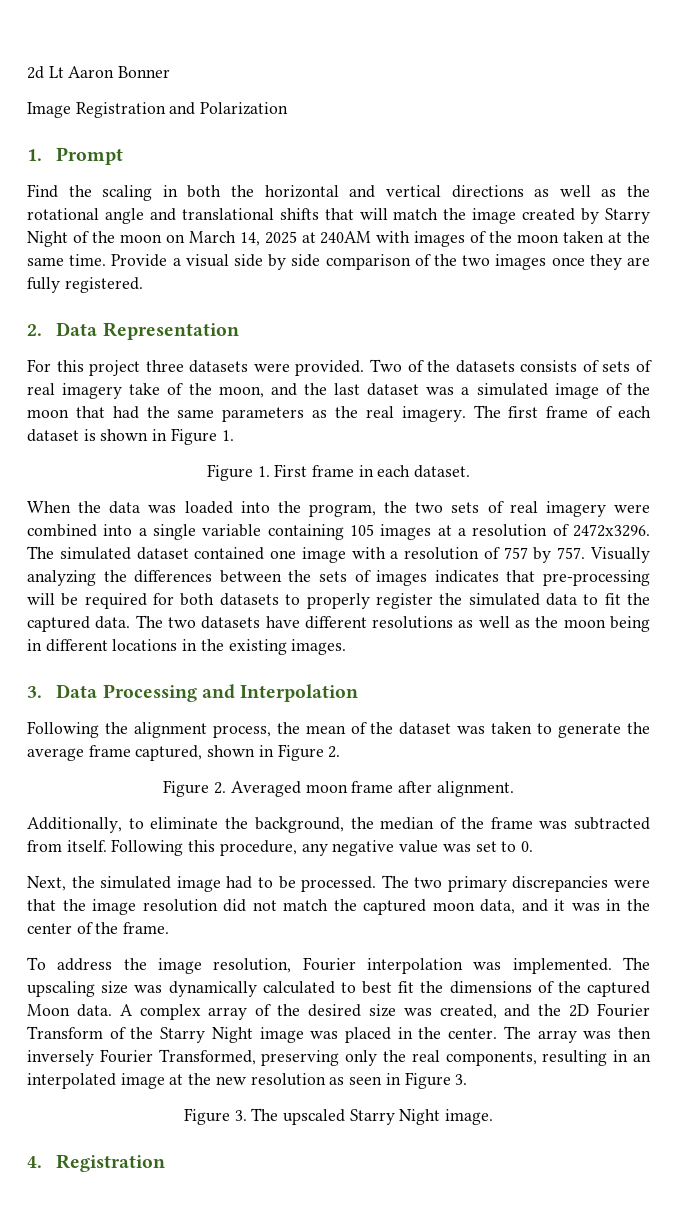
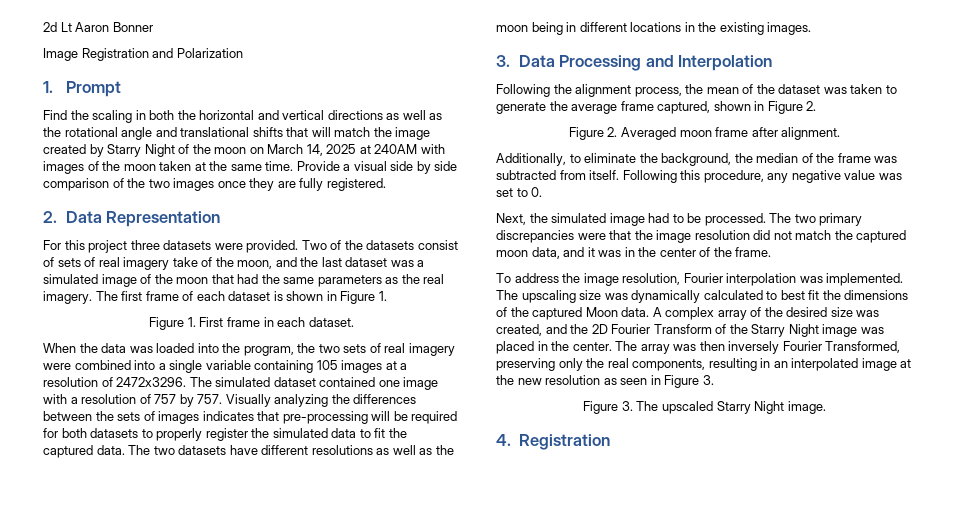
[520,360,578,372] consists -> [417,240,458,250] consist

